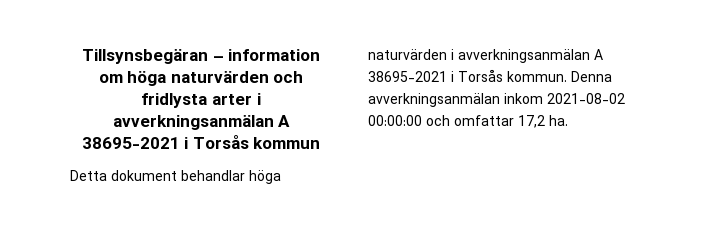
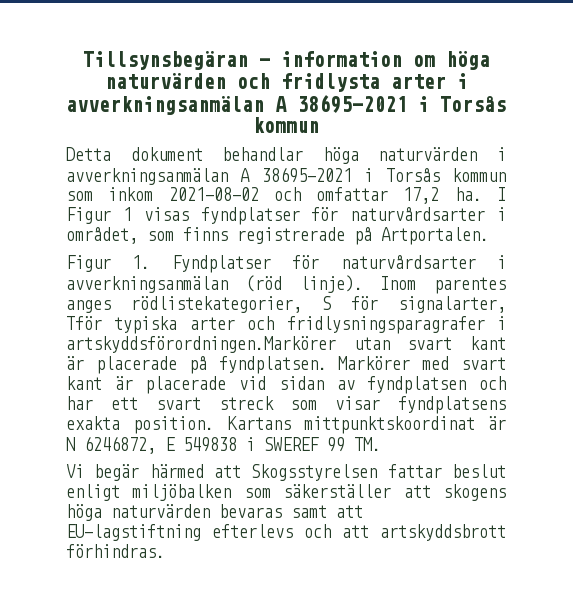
[507,71,612,82] [368,93,500,107] kommun. Denna avverkningsanmälan -> [451,168,506,182] [66,191,93,201] kommun som
[368,115,422,126] 00:00:00 -> (259, 194) none
(568, 120) none -> [496,187,506,201] [66,207,506,225] [66,227,489,245] [66,255,506,273] [66,275,506,294] [66,296,506,313] [66,316,506,334] [66,336,507,353] [66,356,506,374] [66,376,507,394] [66,396,506,414] [66,416,506,434] [66,436,381,454] [66,464,506,481] [66,484,506,501] [66,504,363,521] [66,524,506,541] [66,544,165,558] I Figur 1 visas fyndplatser för naturvårdsarter i området, som finns registrerade på Artportalen. // Figur 1. Fyndplatser för naturvårdsarter i avverkningsanmälan (röd linje). Inom parentes anges rödlistekategorier, S för signalarter, Tför typiska arter och fridlysningsparagrafer i artskyddsförordningen.Markörer utan svart kant är placerade på fyndplatsen. Markörer med svart kant är placerade vid sidan av fyndplatsen och har ett svart streck som visar fyndplatsens exakta position. Kartans mittpunktskoordinat är N 6246872, E 549838 i SWEREF 99 TM. // Vi begär härmed att Skogsstyrelsen fattar beslut enligt miljöbalken som säkerställer att skogens höga naturvärden bevaras samt att EU-lagstiftning efterlevs och att artskyddsbrott förhindras.

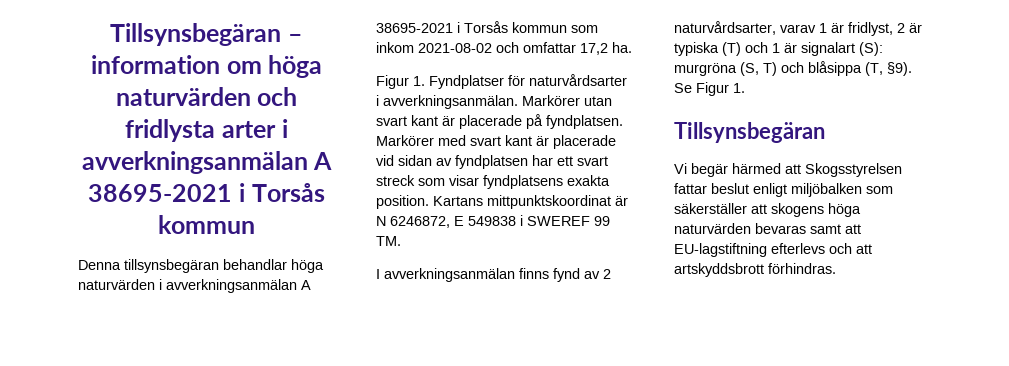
[66,147,203,161] Detta dokument -> [78,259,219,273] Denna tillsynsbegäran
[496,187,506,201] [66,207,506,225] [66,227,489,245] I Figur 1 visas fyndplatser för naturvårdsarter i området, som finns registrerade på Artportalen. -> (632, 47) none
[66,275,506,294] [66,296,506,313] [66,316,506,334] [66,336,336,353] avverkningsanmälan (röd linje). Inom parentes anges rödlistekategorier, S för signalarter, Tför typiska arter och fridlysningsparagrafer i artskyddsförordningen.Markörer -> [383,95,580,109] avverkningsanmälan. Markörer
[479,376,507,390] och -> (528, 162) none
(381, 444) none -> [376,268,611,282] [674,21,922,36] [674,42,883,56] [674,61,912,76] [674,82,745,96] [674,122,825,143] // I avverkningsanmälan finns fynd av 2 naturvårdsarter, varav 1 är fridlyst, 2 är typiska (T) och 1 är signalart (S): murgröna (S, T) och blåsippa (T, §9). Se Figur 1. // Tillsynsbegäran

